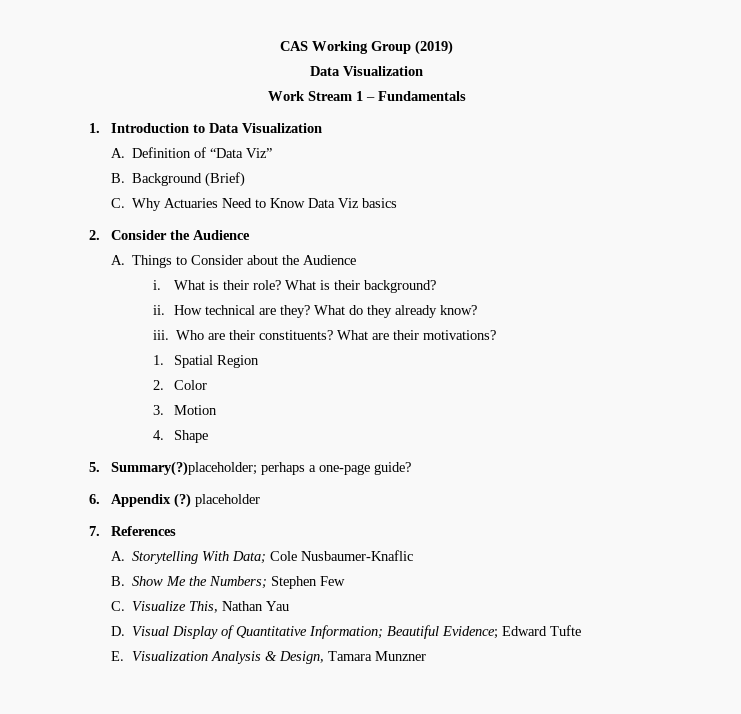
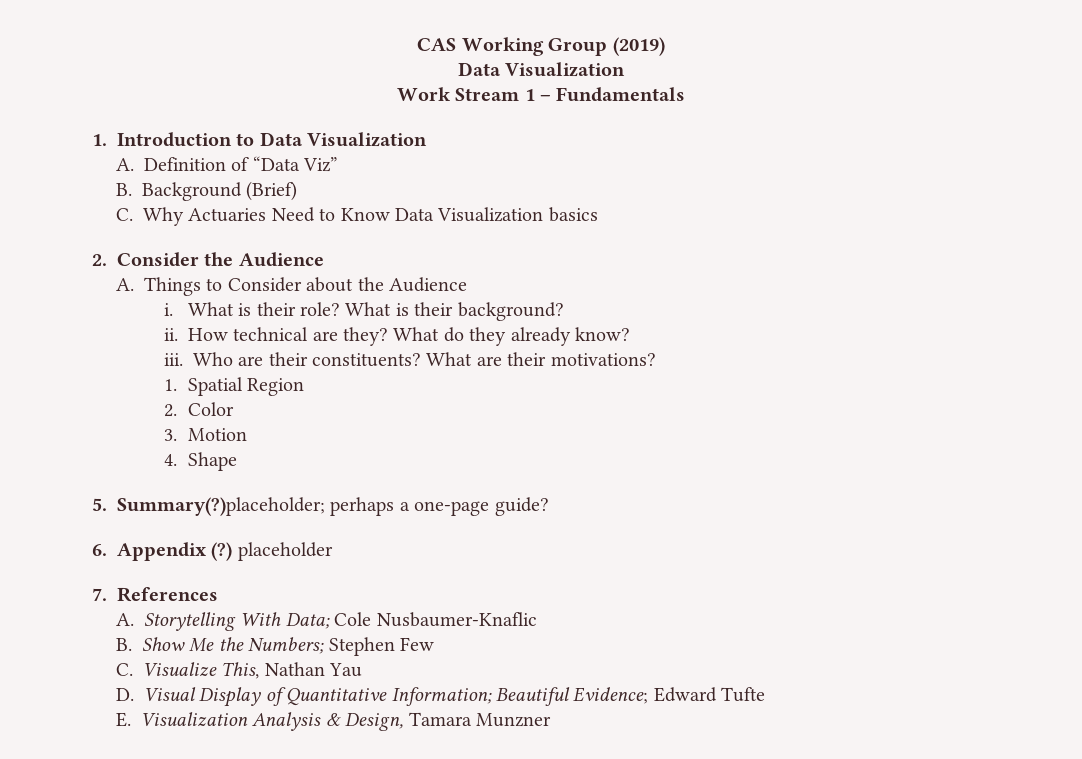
[337,198,359,208] Viz -> [437,207,544,222] Visualization

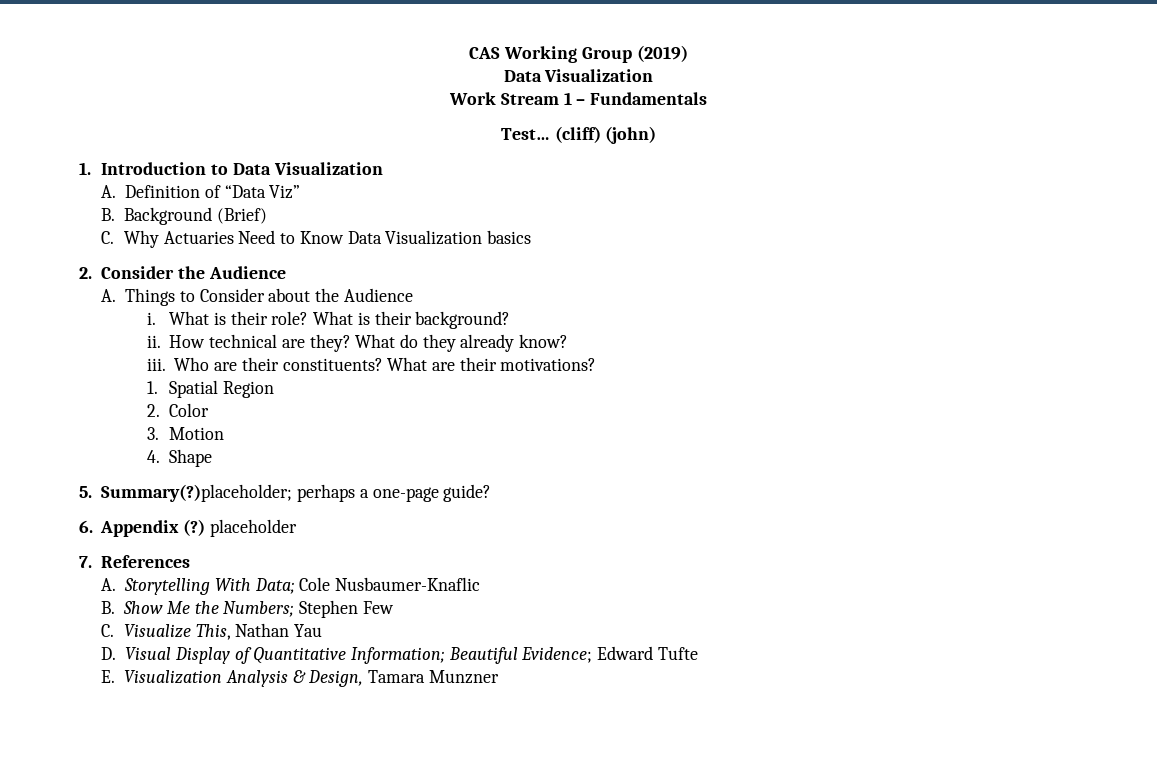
(686, 94) none -> [500,126,657,144] // Test… (cliff) (john)

